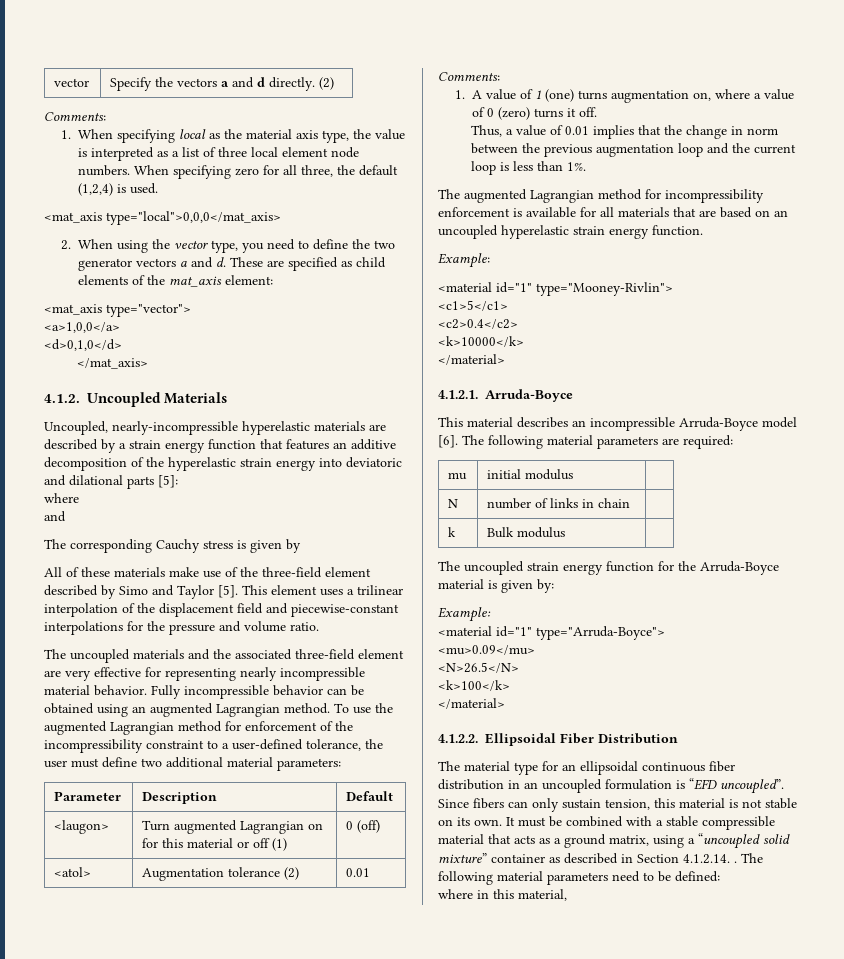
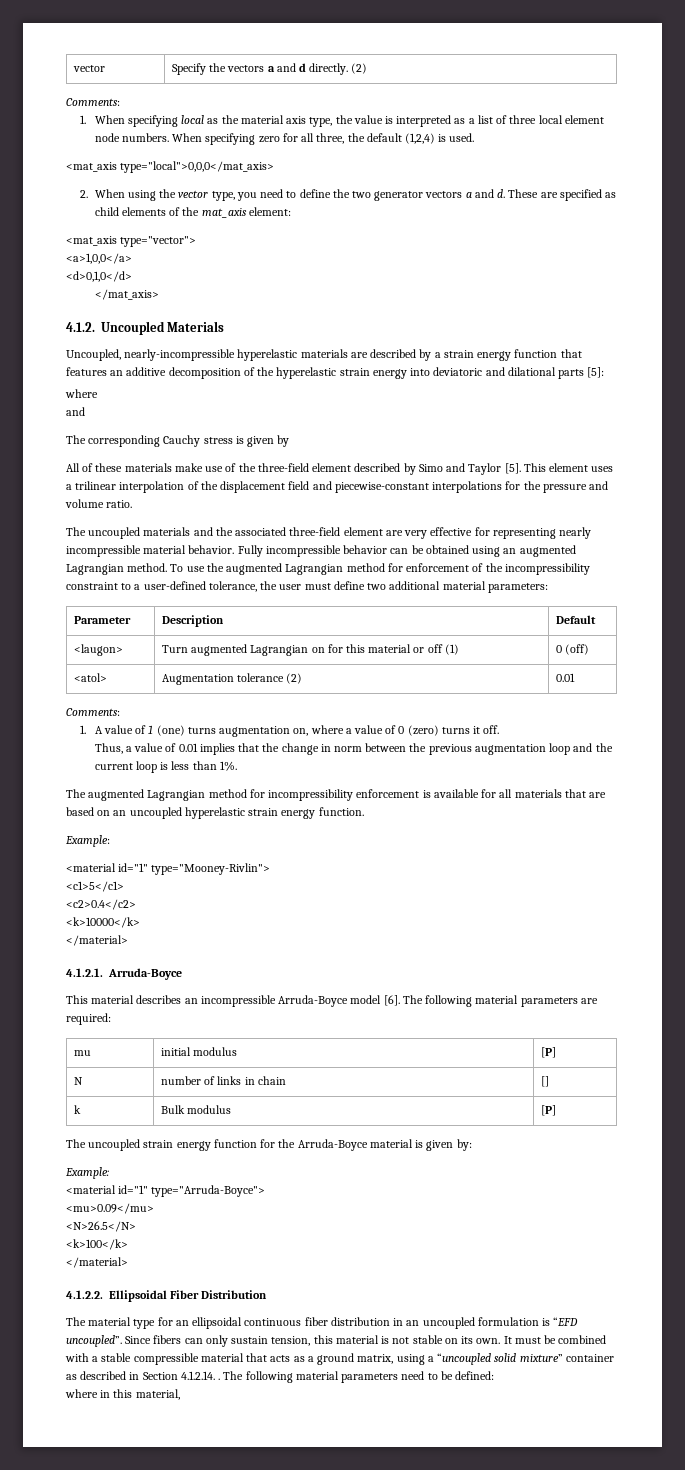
(574, 474) none -> [540,1047,556,1058] [P]
(631, 503) none -> [540,1076,549,1087] []
(566, 532) none -> [540,1105,556,1116] [P]

